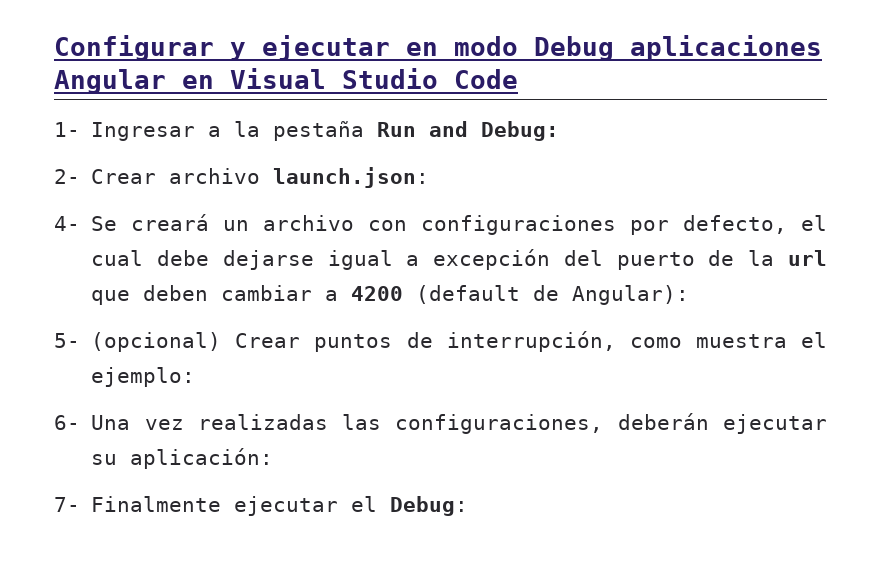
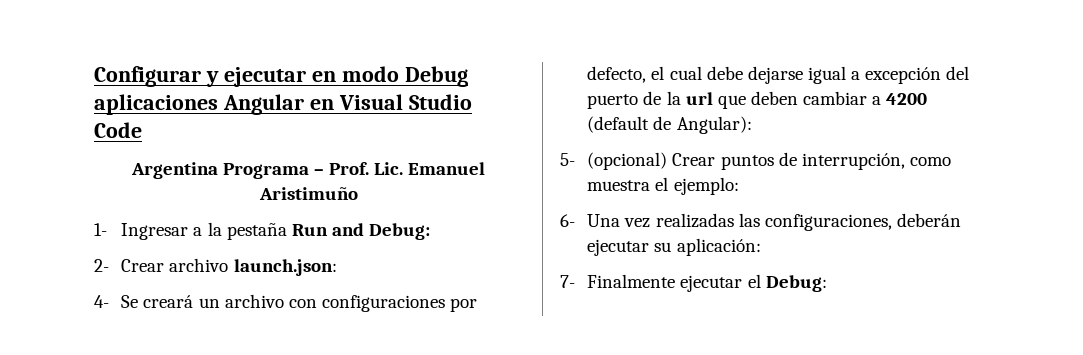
(518, 79) none -> [130,162,486,179] [258,187,358,200] // Argentina Programa – Prof. Lic. Emanuel Aristimuño

